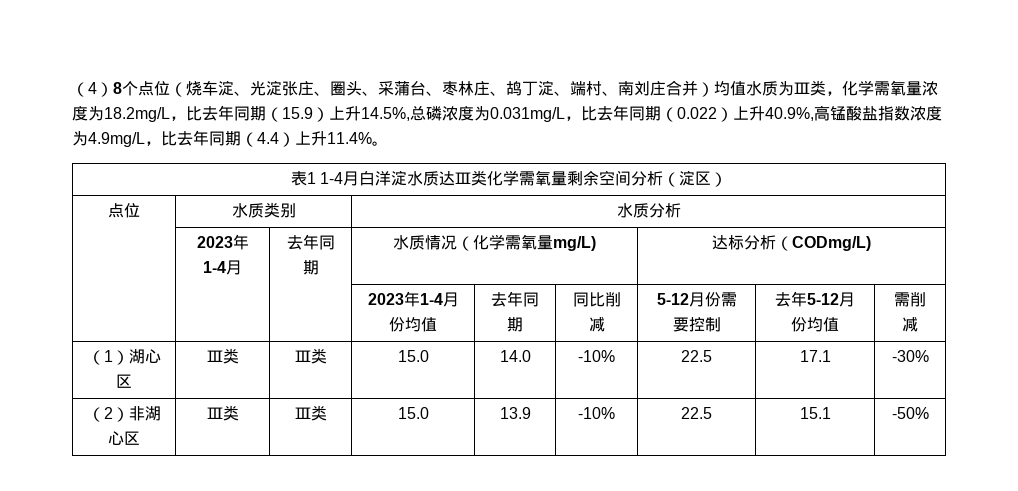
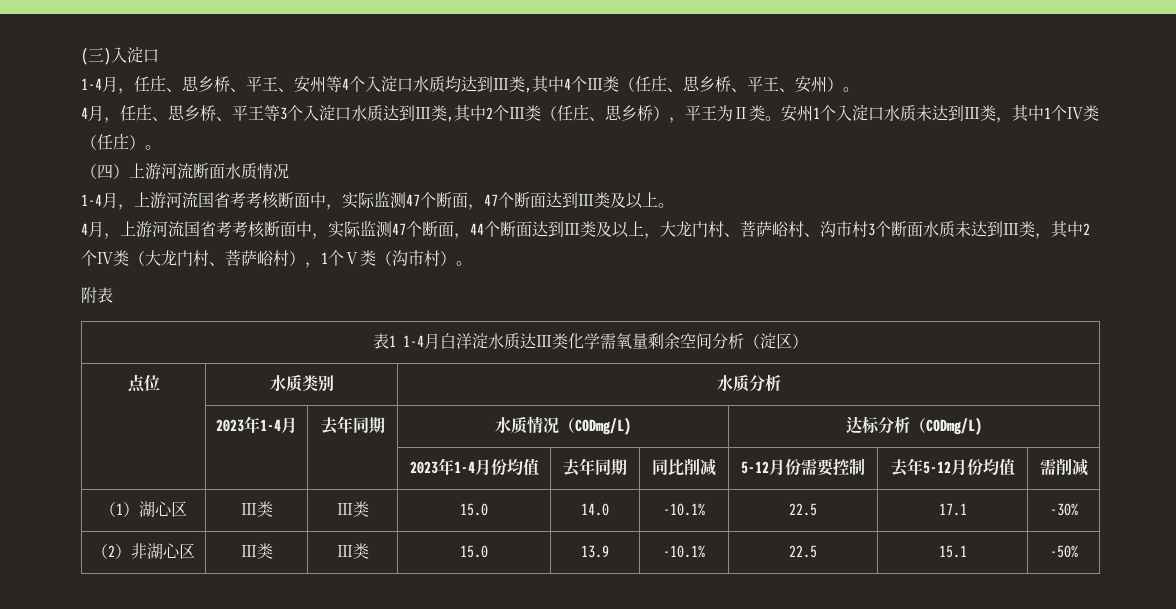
[72,80,938,97] [72,105,942,122] [72,130,388,147] （4）8个点位（烧车淀、光淀张庄、圈头、采蒲台、枣林庄、鸪丁淀、端村、南刘庄合并）均值水质为Ⅲ类，化学需氧量浓度为18.2mg/L，比去年同期（15.9）上升14.5%,总磷浓度为0.031mg/L，比去年同期（0.022）上升40.9%,高锰酸盐指数浓度为4.9mg/L，比去年同期（4.4）上升11.4%。 -> [81,47,159,65] [81,76,859,94] [81,105,1099,123] [81,134,161,150] [81,163,289,180] [81,191,674,210] [81,220,1090,239] [81,249,472,268] [81,287,113,304] (三)入淀口 // 1-4月，任庄、思乡桥、平王、安州等4个入淀口水质均达到Ⅲ类,其中4个Ⅲ类（任庄、思乡桥、平王、安州）。 // 4月，任庄、思乡桥、平王等3个入淀口水质达到Ⅲ类,其中2个Ⅲ类（任庄、思乡桥），平王为Ⅱ类。安州1个入淀口水质未达到Ⅲ类，其中1个Ⅳ类（任庄）。 // （四）上游河流断面水质情况 // 1-4月，上游河流国省考考核断面中，实际监测47个断面，47个断面达到Ⅲ类及以上。 // 4月，上游河流国省考考核断面中，实际监测47个断面，44个断面达到Ⅲ类及以上，大龙门村、菩萨峪村、沟市村3个断面水质未达到Ⅲ类，其中2个Ⅳ类（大龙门村、菩萨峪村），1个Ⅴ类（沟市村）。 // 附表
[473,234,596,251] 化学需氧量mg/L) -> [575,417,631,435] CODmg/L)
[578,350,615,362] -10% -> [663,503,705,516] -10.1%
[578,407,615,419] -10% -> [663,545,705,558] -10.1%

